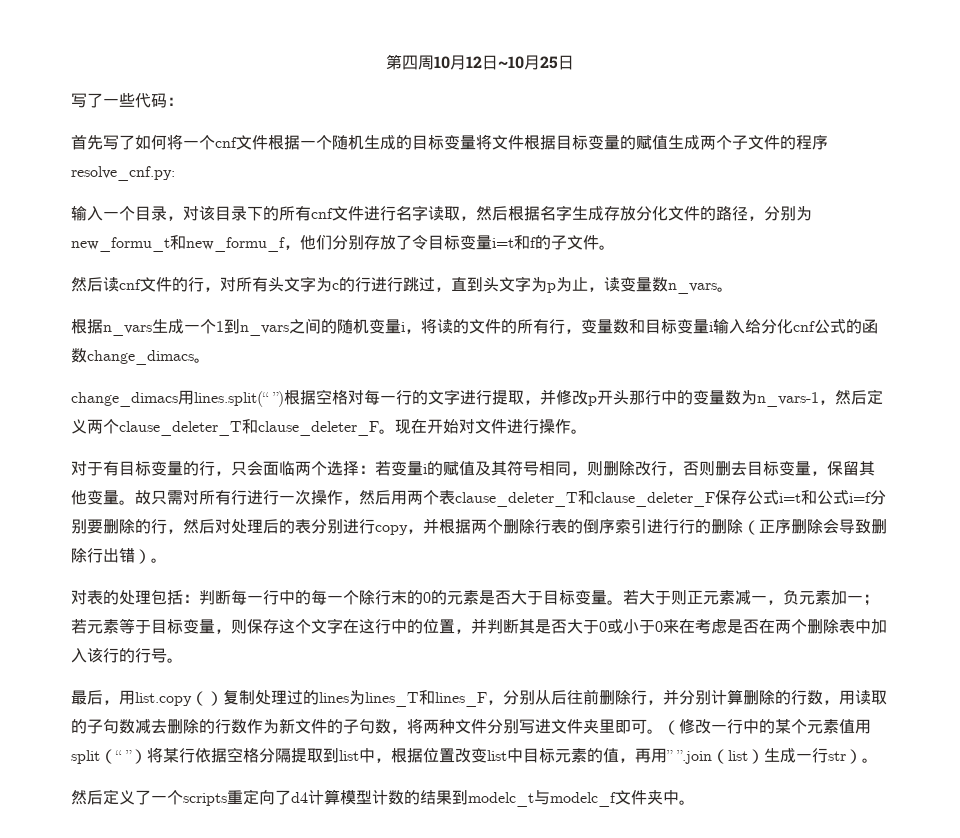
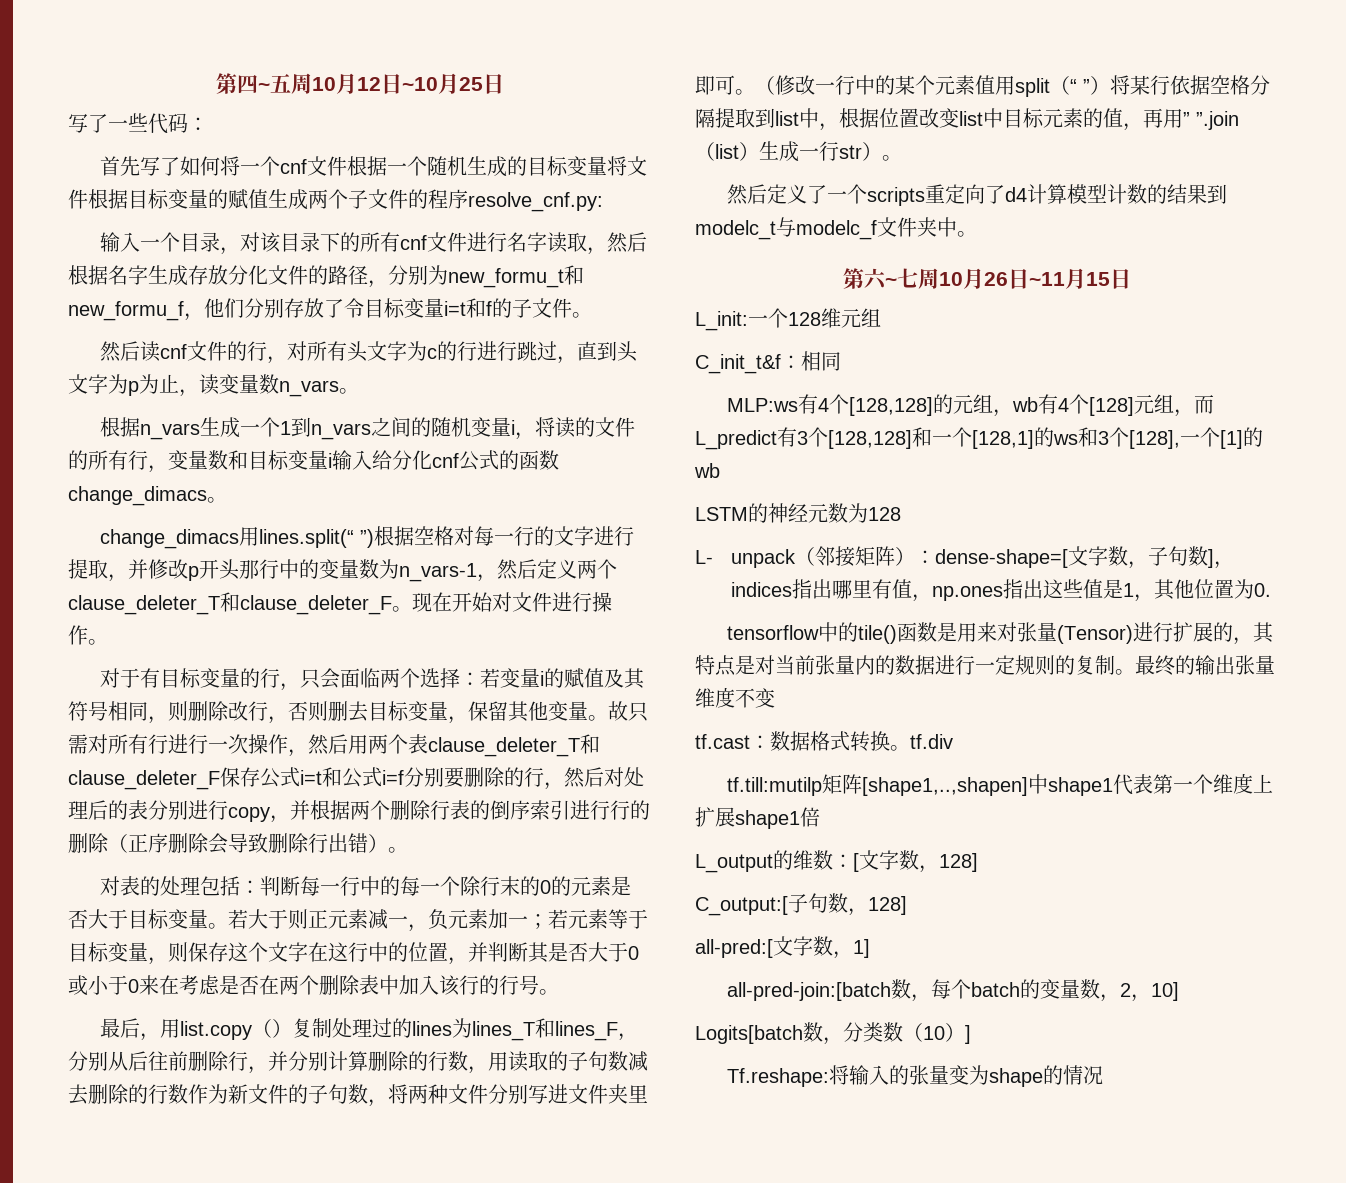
(418, 62) none -> [257,74,291,93] ~五
(695, 802) none -> [842,268,1131,290] [695,308,881,331] [695,351,841,374] [727,394,1215,417] [695,427,1263,450] [694,463,720,478] [695,503,901,523] [695,546,1234,569] [730,579,1271,602] [727,622,1275,645] [695,655,1275,676] [695,687,775,708] [695,731,953,752] [727,773,1274,796] [695,807,820,829] [695,850,978,873] [695,893,907,916] [695,936,870,959] [727,979,1180,1002] [695,1022,971,1045] [727,1065,1104,1087] // 第六~七周10月26日~11月15日 // L_init:一个128维元组 // C_init_t&f：相同 // MLP:ws有4个[128,128]的元组，wb有4个[128]元组，而L_predict有3个[128,128]和一个[128,1]的ws和3个[128],一个[1]的wb // LSTM的神经元数为128 // L- unpack（邻接矩阵）：dense-shape=[文字数，子句数]，indices指出哪里有值，np.ones指出这些值是1，其他位置为0. // tensorflow中的tile()函数是用来对张量(Tensor)进行扩展的，其特点是对当前张量内的数据进行一定规则的复制。最终的输出张量维度不变 // tf.cast：数据格式转换。tf.div // tf.till:mutilp矩阵[shape1,..,shapen]中shape1代表第一个维度上扩展shape1倍 // L_output的维数：[文字数，128] // C_output:[子句数，128] // all-pred:[文字数，1] // all-pred-join:[batch数，每个batch的变量数，2，10] // Logits[batch数，分类数（10）] // Tf.reshape:将输入的张量变为shape的情况

